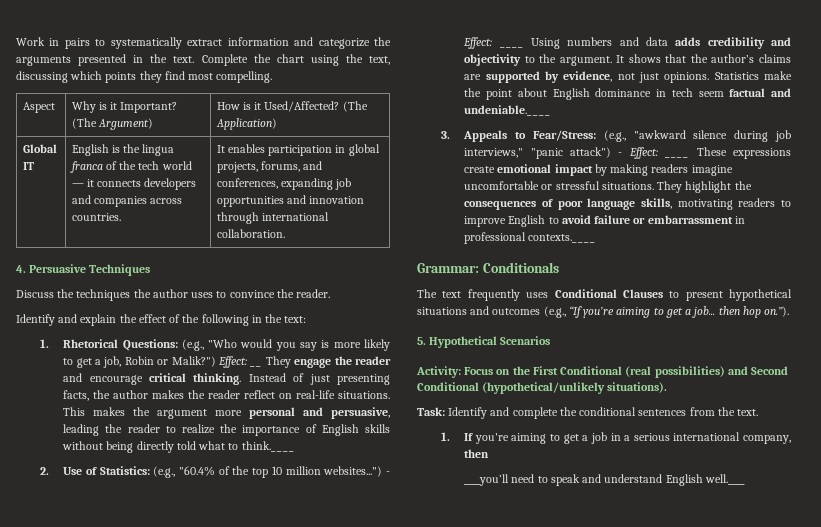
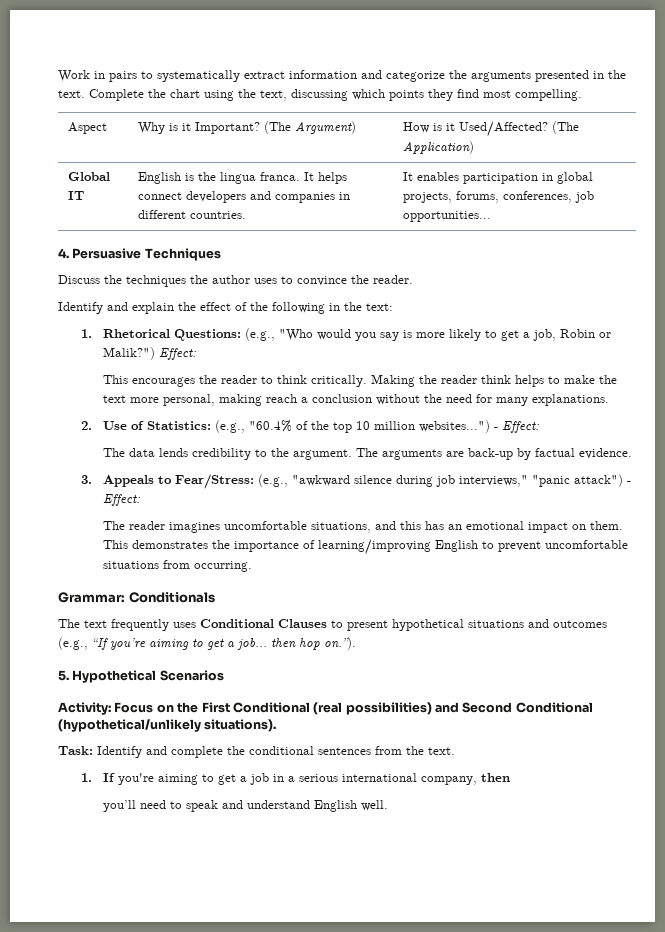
[69,161,192,173] [71,179,142,187] franca of the tech world — it connects -> [260,172,348,184] [138,192,183,200] franca. It helps connect
[150,198,183,204] across -> [339,192,351,200] [138,210,187,219] in different
[303,161,323,170] [216,178,352,190] [216,195,365,207] [216,212,329,224] [216,229,285,238] and conferences, expanding job opportunities and innovation through international collaboration. -> [503,191,595,203] [403,211,492,222] conferences, job opportunities...
[249,356,391,368] [63,373,390,385] [63,390,390,401] [63,407,390,419] [63,424,390,436] [62,441,295,453] __ They engage the reader and encourage critical thinking. Instead of just presenting facts, the author makes the reader reflect on real-life situations. This makes the argument more personal and persuasive, leading the reader to realize the importance of English skills without being directly told what to think.____ -> [103,374,618,387] [103,394,610,406] // This encourages the reader to think critically. Making the reader think helps to make the text more personal, making reach a conclusion without the need for many explanations.
[498,37,791,49] [464,54,791,66] [464,71,792,83] [464,88,791,100] [464,105,552,116] ____ Using numbers and data adds credibility and objectivity to the argument. It shows that the author’s claims are supported by evidence, not just opinions. Statistics make the point about English dominance in tech seem factual and undeniable.____ -> [103,448,633,460] // The data lends credibility to the argument. The arguments are back-up by factual evidence.
[664,156,690,158] [696,147,791,159] [464,164,733,176] [464,181,752,193] [464,198,791,210] [464,215,745,227] [464,232,597,244] ____ These expressions create emotional impact by making readers imagine uncomfortable or stressful situations. They highlight the consequences of poor language skills, motivating readers to improve English to avoid failure or embarrassment in professional contexts.____ -> [103,521,624,533] [103,539,629,555] [103,560,253,572] // The reader imagines uncomfortable situations, and this has an emotional impact on them. This demonstrates the importance of learning/improving English to prevent uncomfortable situations from occurring.
[464,474,510,486] ____you’ll -> [103,800,137,812] you’ll
[704,474,745,485] well.____ -> [361,800,389,811] well.

